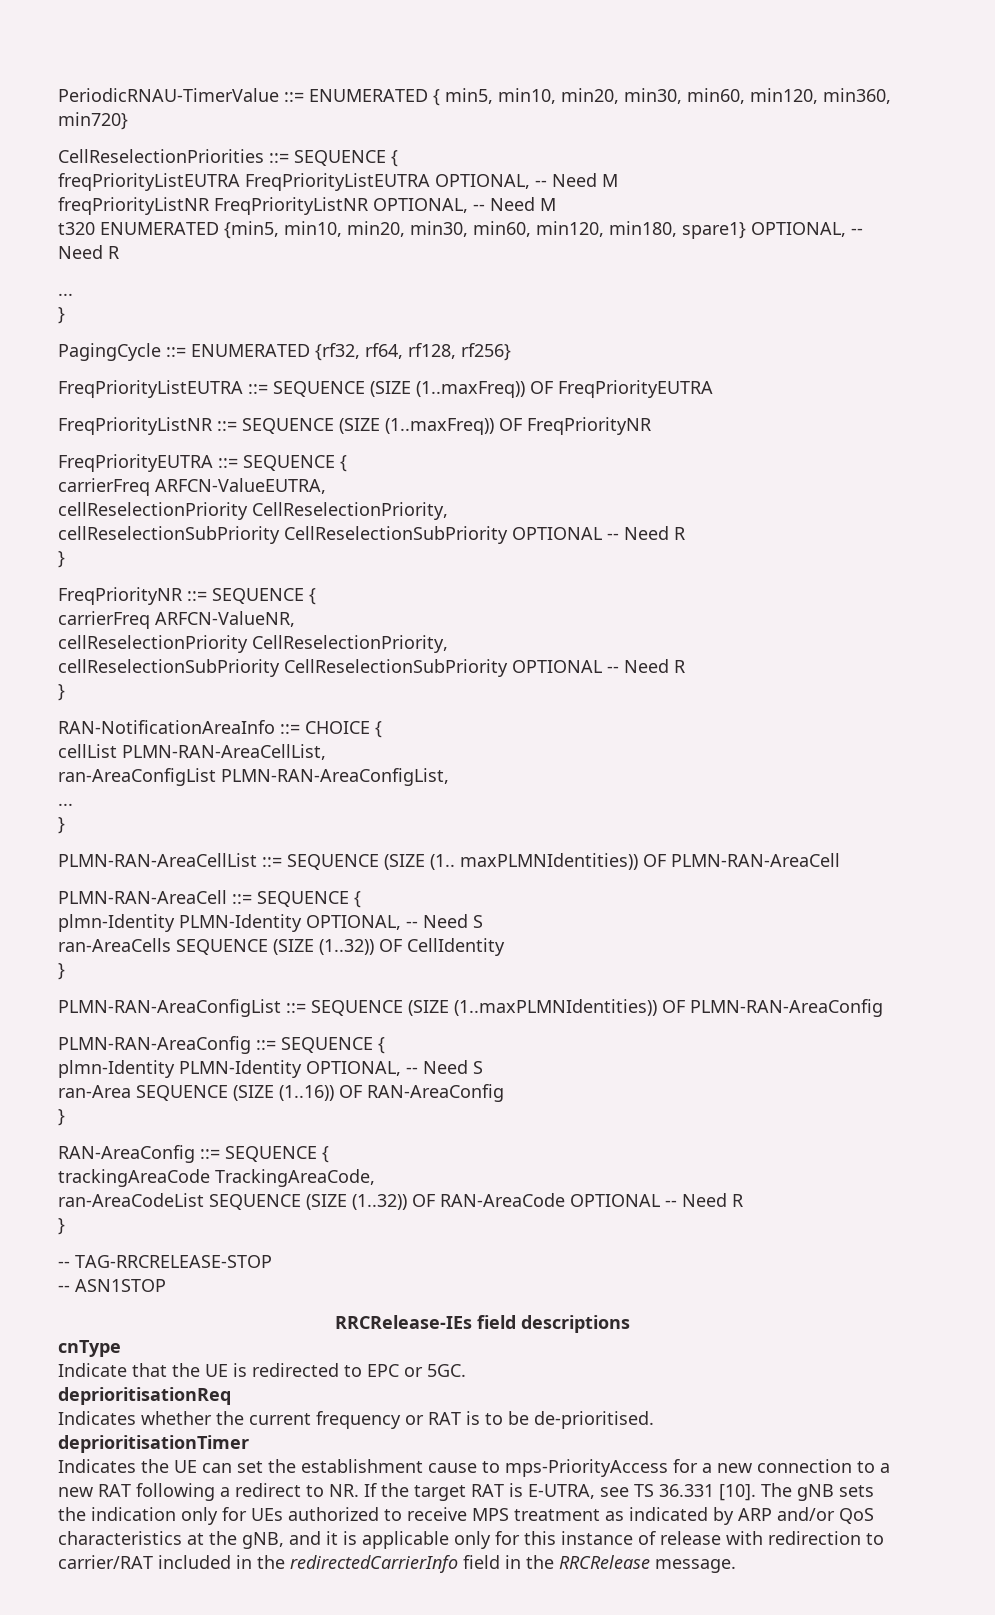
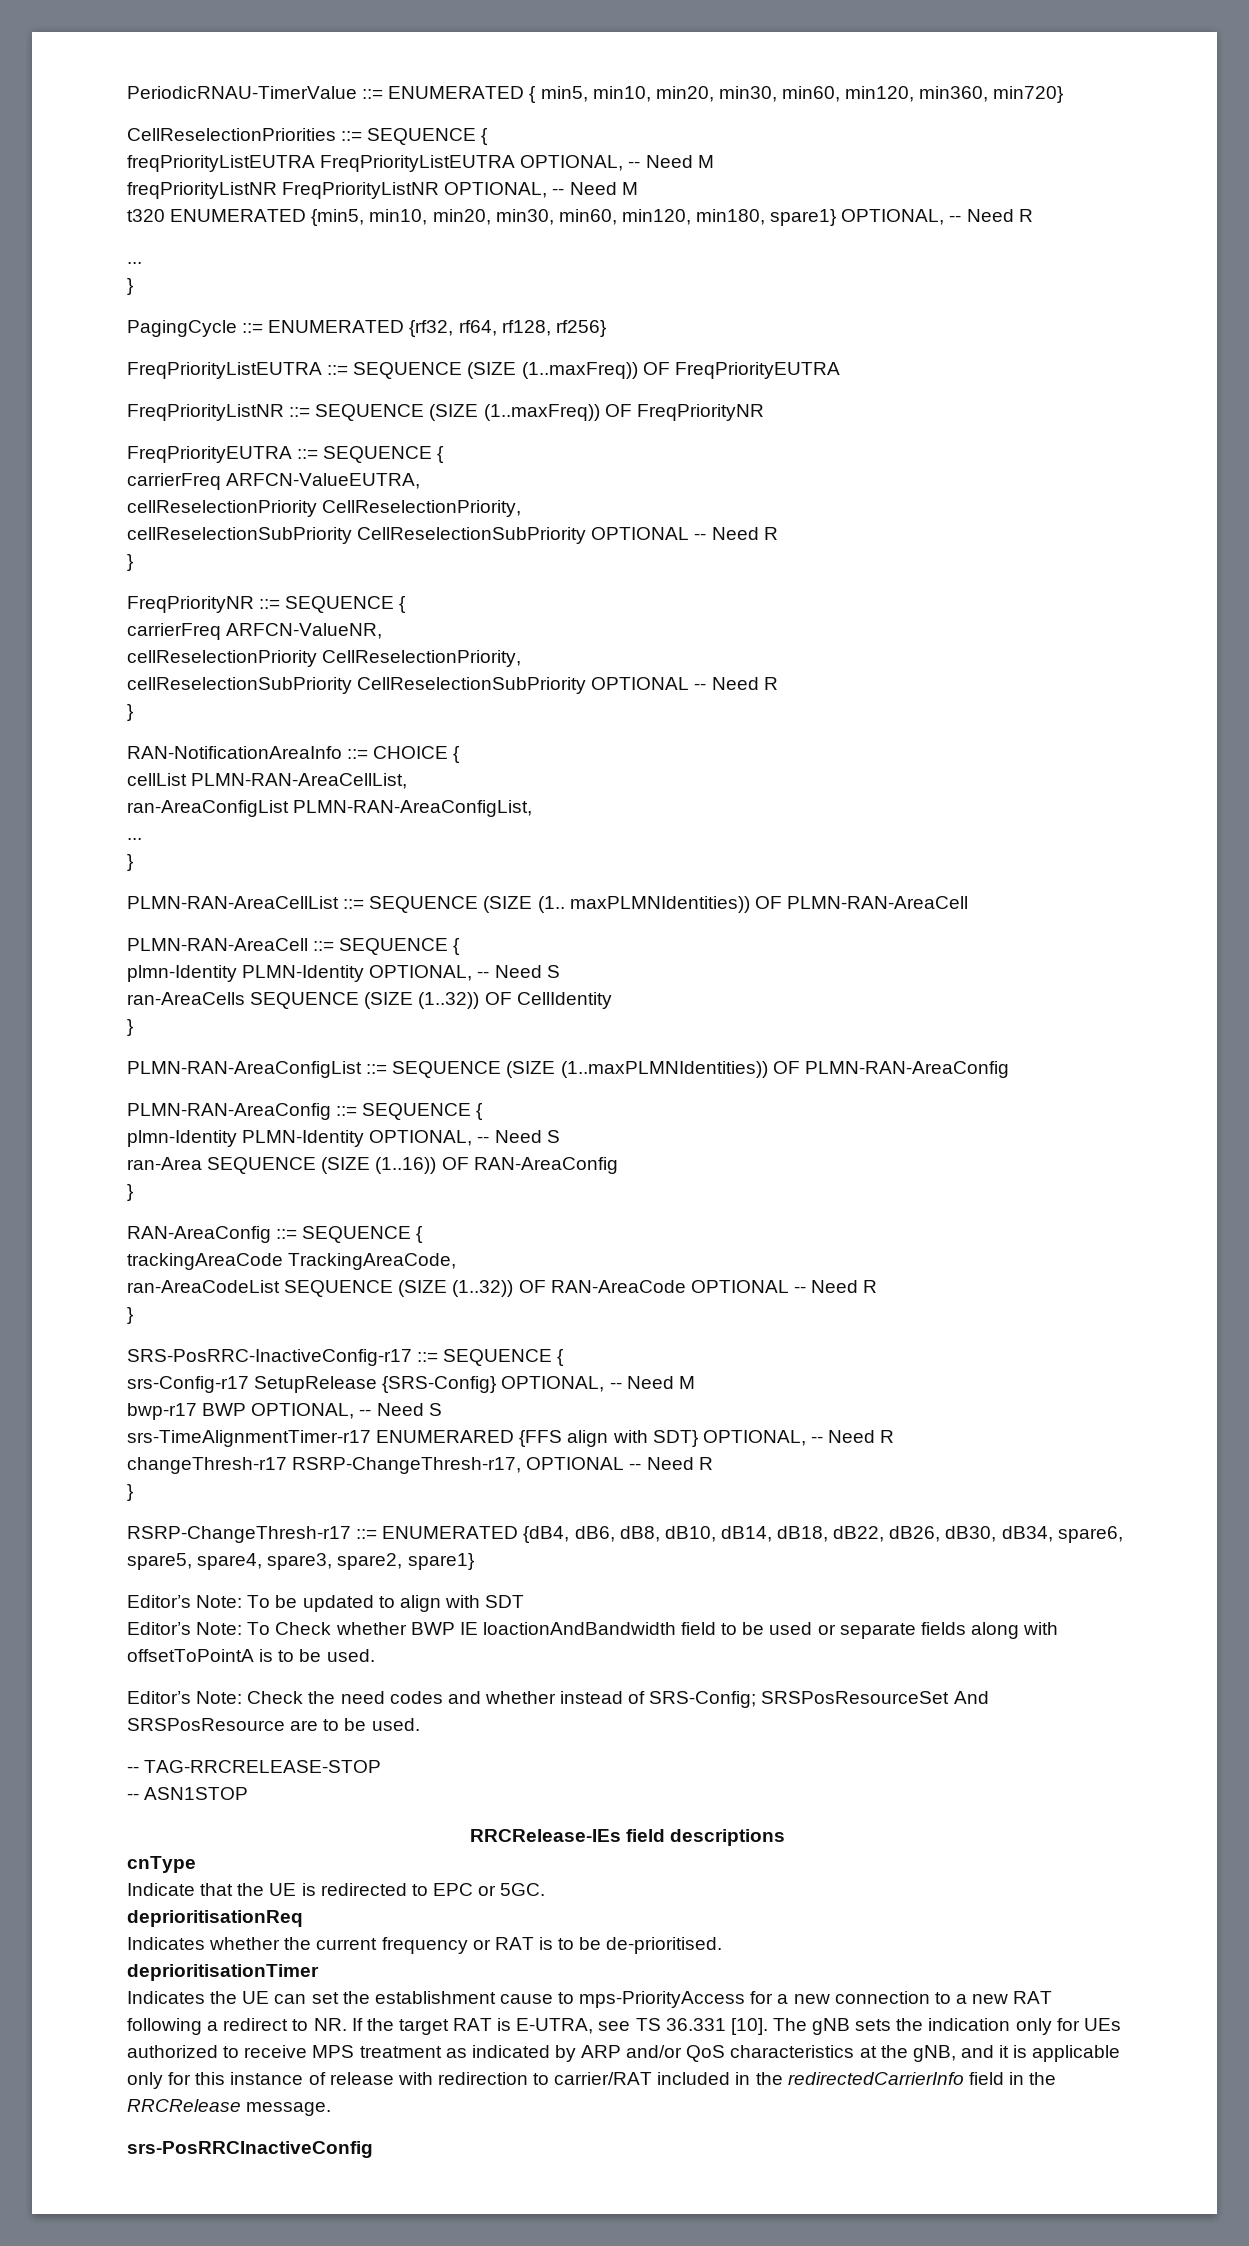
(65, 1226) none -> [127,1349,565,1366] [127,1376,695,1393] [127,1403,442,1420] [127,1430,895,1447] [127,1457,713,1474] [127,1484,133,1501] [127,1526,1123,1543] [127,1553,474,1570] [127,1595,525,1612] [127,1622,1059,1639] [127,1649,375,1662] [127,1691,989,1708] [127,1718,420,1731] // SRS-PosRRC-InactiveConfig-r17 ::= SEQUENCE { // srs-Config-r17 SetupRelease {SRS-Config} OPTIONAL, -- Need M // bwp-r17 BWP OPTIONAL, -- Need S // srs-TimeAlignmentTimer-r17 ENUMERARED {FFS align with SDT} OPTIONAL, -- Need R // changeThresh-r17 RSRP-ChangeThresh-r17, OPTIONAL -- Need R // } // RSRP-ChangeThresh-r17 ::= ENUMERATED {dB4, dB6, dB8, dB10, dB14, dB18, dB22, dB26, dB30, dB34, spare6, spare5, spare4, spare3, spare2, spare1} // Editor’s Note: To be updated to align with SDT // Editor’s Note: To Check whether BWP IE loactionAndBandwidth field to be used or separate fields along with offsetToPointA is to be used. // Editor’s Note: Check the need codes and whether instead of SRS-Config; SRSPosResourceSet And SRSPosResource are to be used.
(736, 1566) none -> [127,2141,373,2158] // srs-PosRRCInactiveConfig

